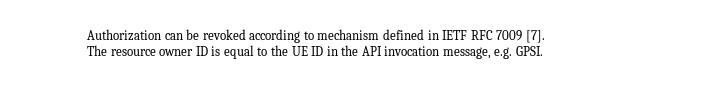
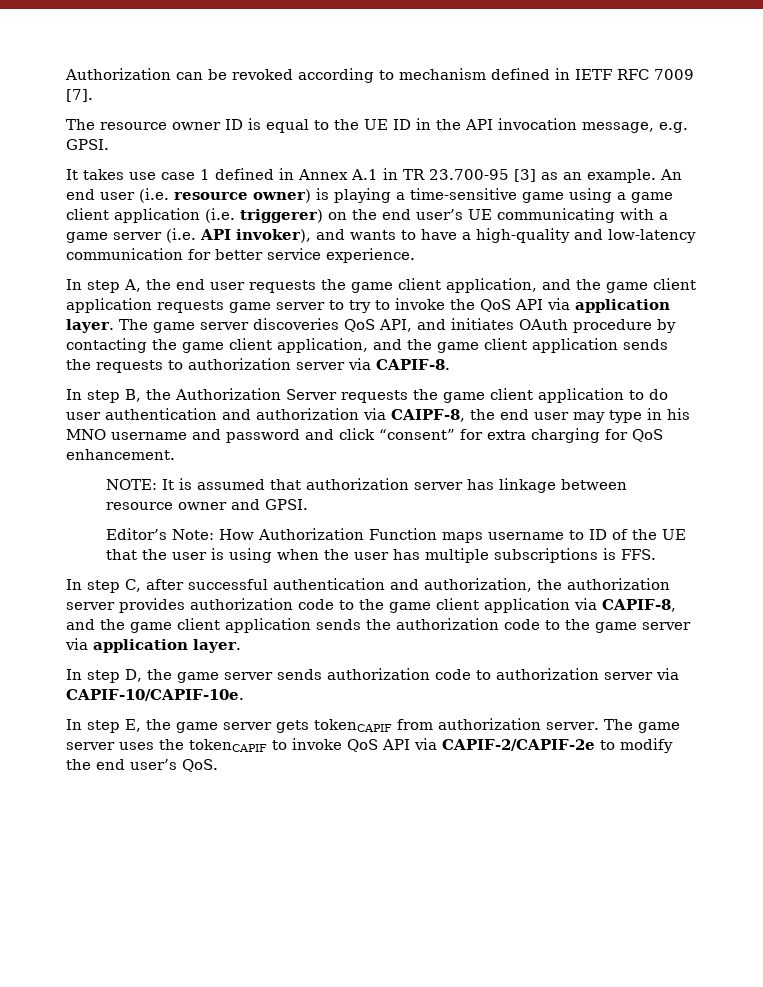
(543, 51) none -> [66,168,682,183] [66,188,673,203] [66,208,668,223] [66,228,696,243] [66,248,415,263] [66,278,696,293] [66,298,670,313] [66,318,676,333] [66,338,668,353] [66,358,450,373] [66,388,668,403] [66,408,690,423] [66,428,663,443] [66,449,175,460] [106,478,628,493] [106,499,309,510] [106,528,687,543] [106,548,657,563] [66,578,670,593] [66,598,676,613] [66,618,691,633] [65,638,241,653] [66,668,679,683] [66,689,244,701] [66,718,680,733] [66,738,673,753] [66,759,218,772] // It takes use case 1 defined in Annex A.1 in TR 23.700-95 [3] as an example. An end user (i.e. resource owner) is playing a time-sensitive game using a game client application (i.e. triggerer) on the end user’s UE communicating with a game server (i.e. API invoker), and wants to have a high-quality and low-latency communication for better service experience. // In step A, the end user requests the game client application, and the game client application requests game server to try to invoke the QoS API via application layer. The game server discoveries QoS API, and initiates OAuth procedure by contacting the game client application, and the game client application sends the requests to authorization server via CAPIF-8. // In step B, the Authorization Server requests the game client application to do user authentication and authorization via CAIPF-8, the end user may type in his MNO username and password and click “consent” for extra charging for QoS enhancement. // NOTE: It is assumed that authorization server has linkage between resource owner and GPSI. // Editor’s Note: How Authorization Function maps username to ID of the UE that the user is using when the user has multiple subscriptions is FFS. // In step C, after successful authentication and authorization, the authorization server provides authorization code to the game client application via CAPIF-8, and the game client application sends the authorization code to the game server via application layer. // In step D, the game server sends authorization code to authorization server via CAPIF-10/CAPIF-10e. // In step E, the game server gets tokenCAPIF from authorization server. The game server uses the tokenCAPIF to invoke QoS API via CAPIF-2/CAPIF-2e to modify the end user’s QoS.

